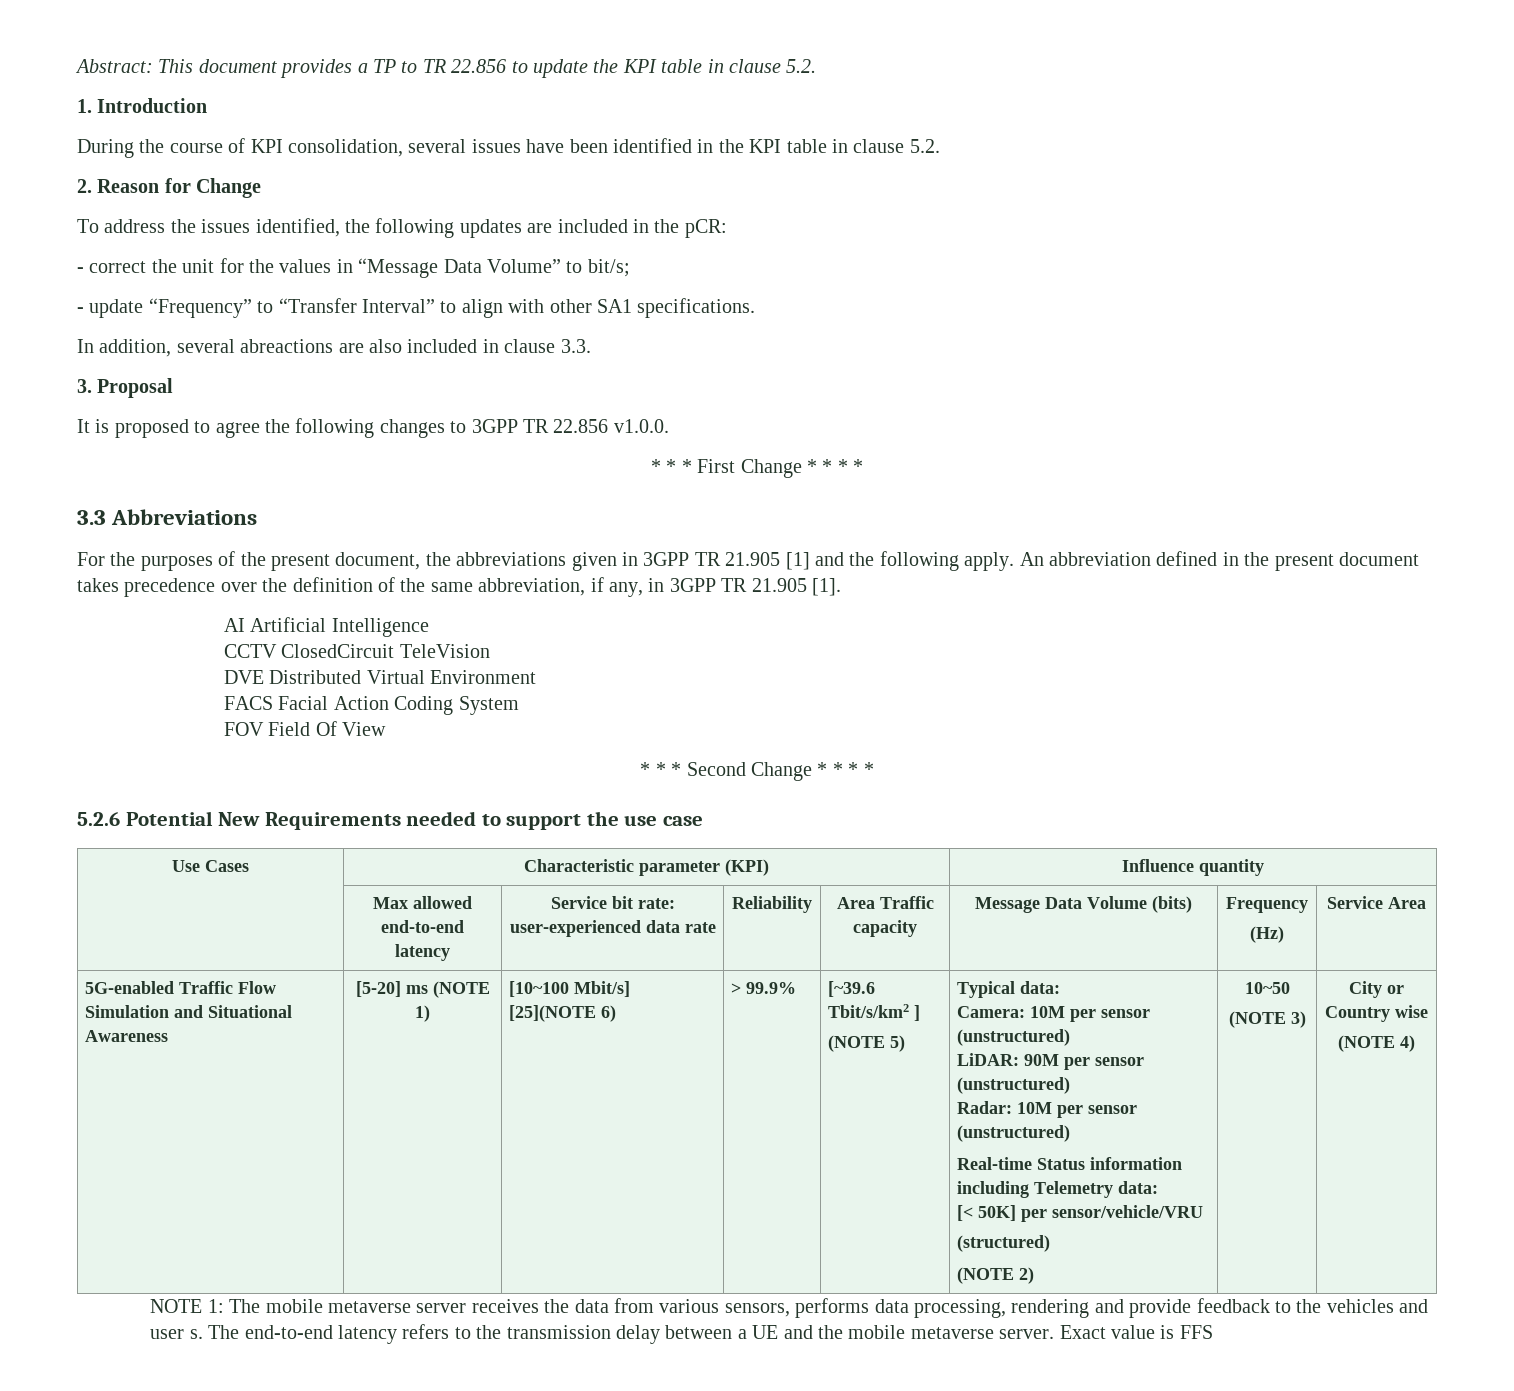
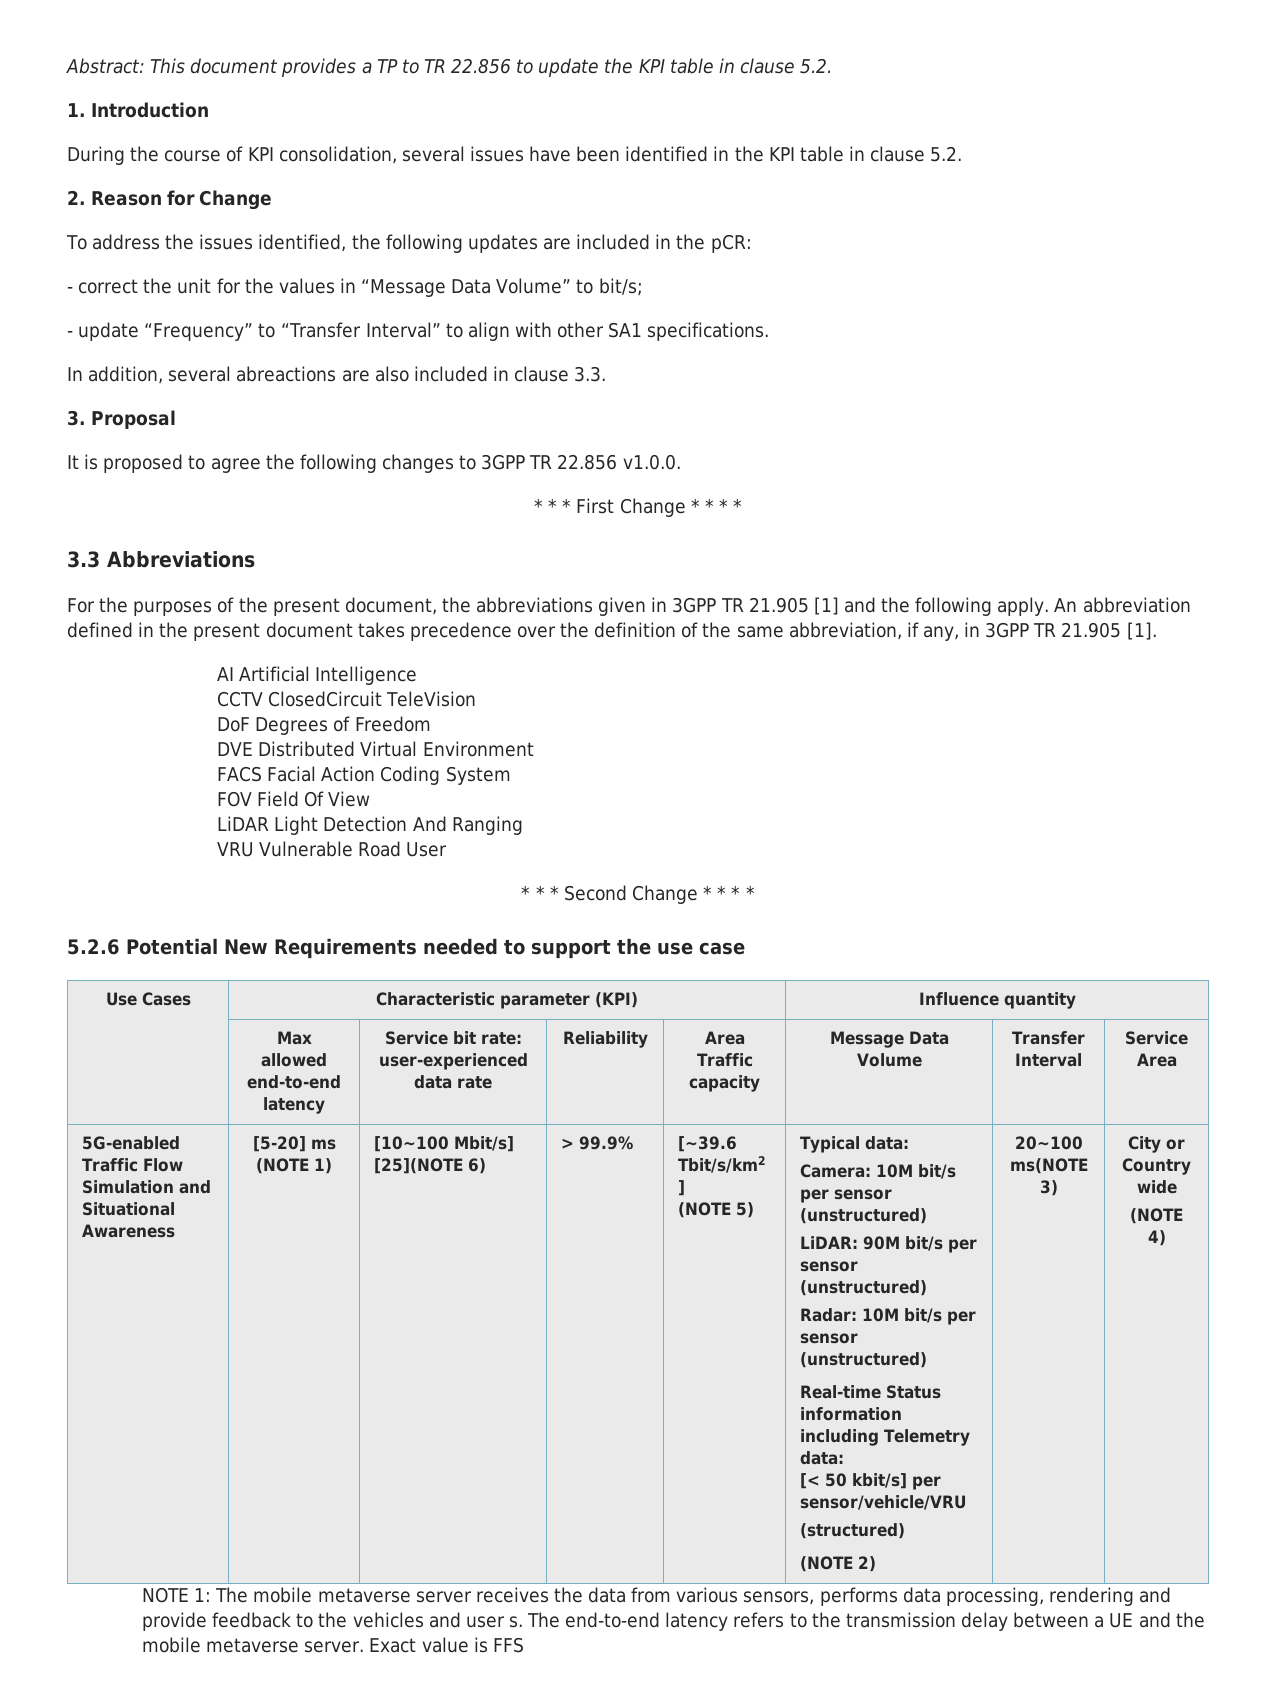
(490, 651) none -> [217,716,432,735] // DoF Degrees of Freedom
(387, 729) none -> [217,816,523,835] [217,841,448,857] // LiDAR Light Detection And Ranging // VRU Vulnerable Road User
[1152,896,1192,913] [1226,897,1308,913] [1250,926,1284,943] (bits) | Frequency // (Hz) -> [1012,1031,1086,1045] [1015,1053,1082,1067] | Transfer Interval
(1066, 1012) none -> [918,1164,957,1179] bit/s
(1060, 1060) none -> [905,1236,944,1251] bit/s
(1053, 1108) none -> [904,1308,943,1323] bit/s
[978,1205,1017,1221] 50K] -> [825,1473,908,1489] 50 kbit/s]
[1244,982,1290,994] [1228,1011,1286,1028] 10~50 // (NOTE -> [1014,1136,1083,1150] [1009,1158,1088,1174] 20~100 ms(NOTE
[1395,1005,1428,1018] wise -> [1136,1180,1177,1194] wide

